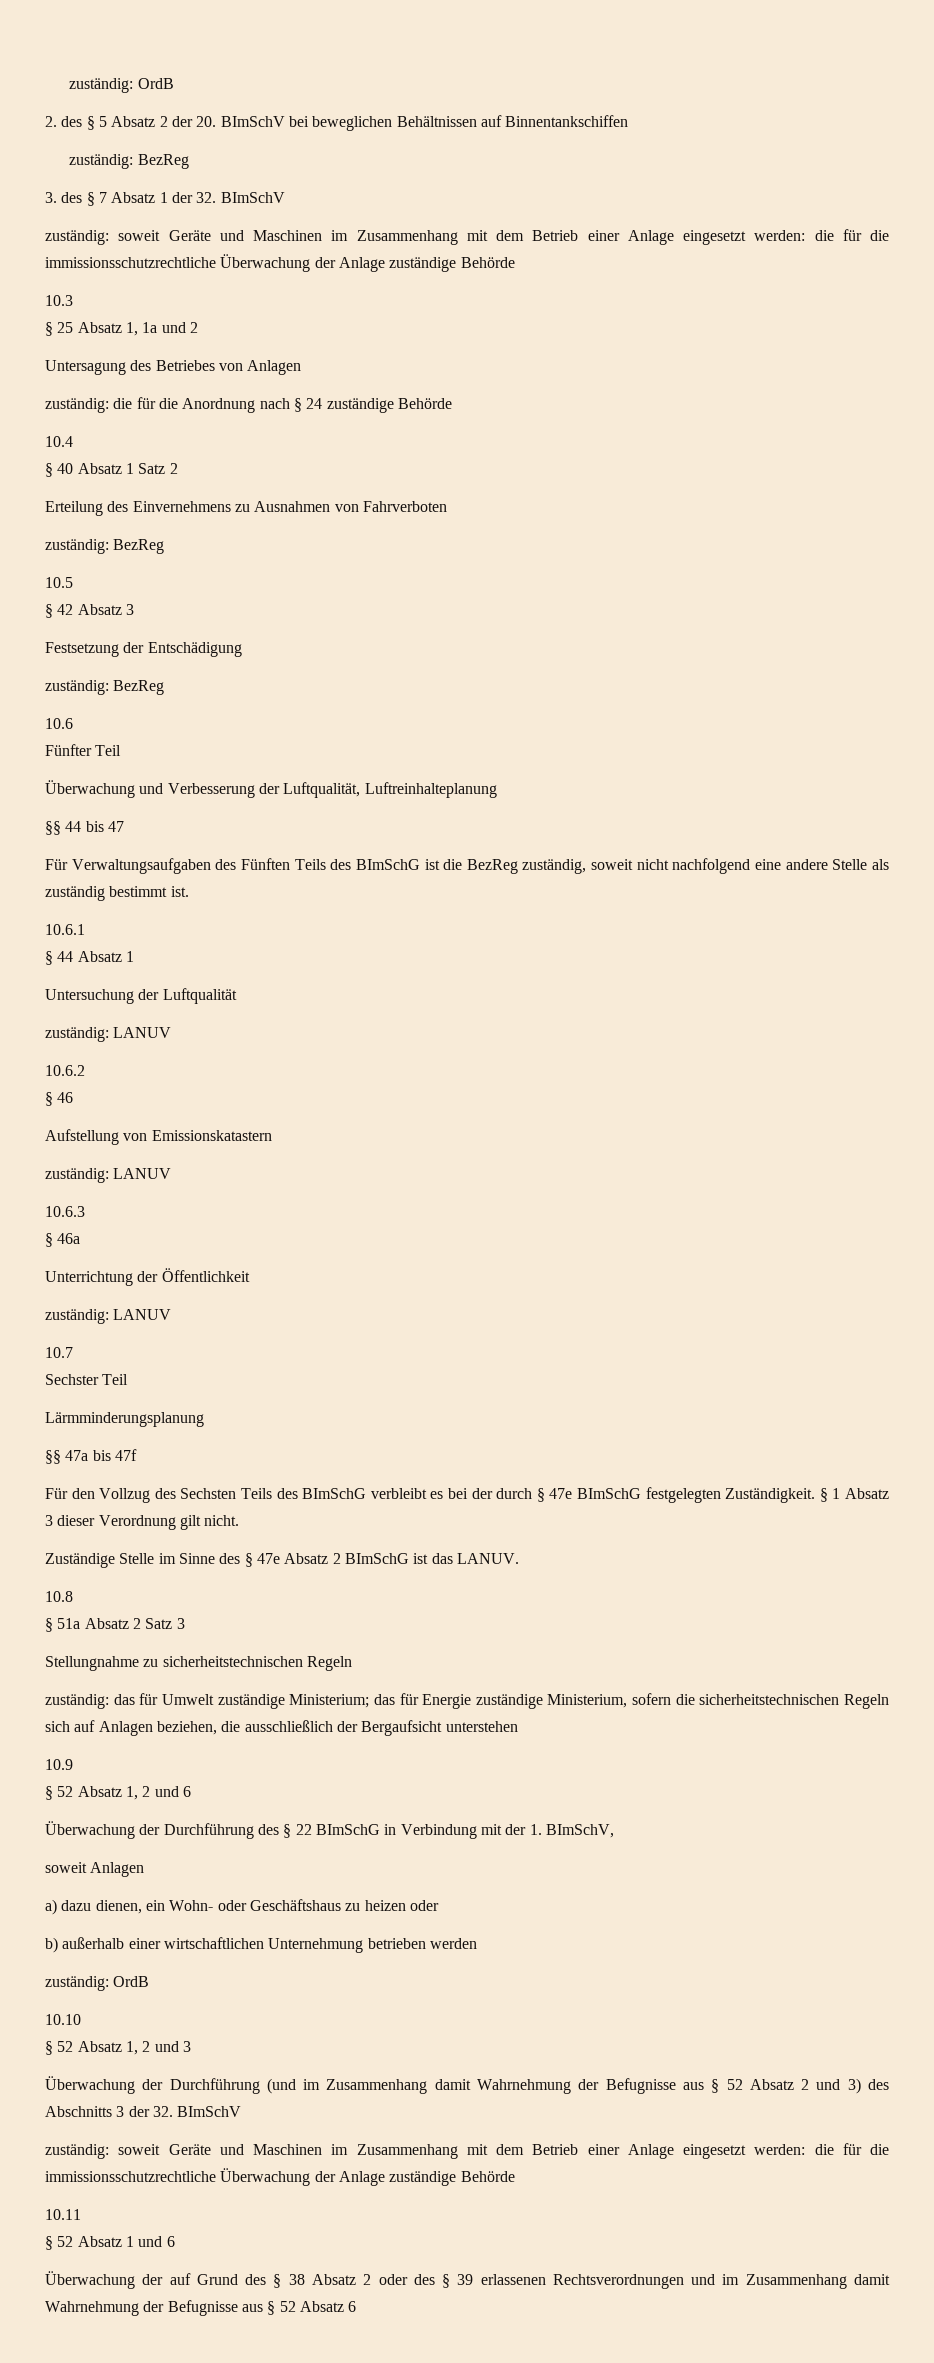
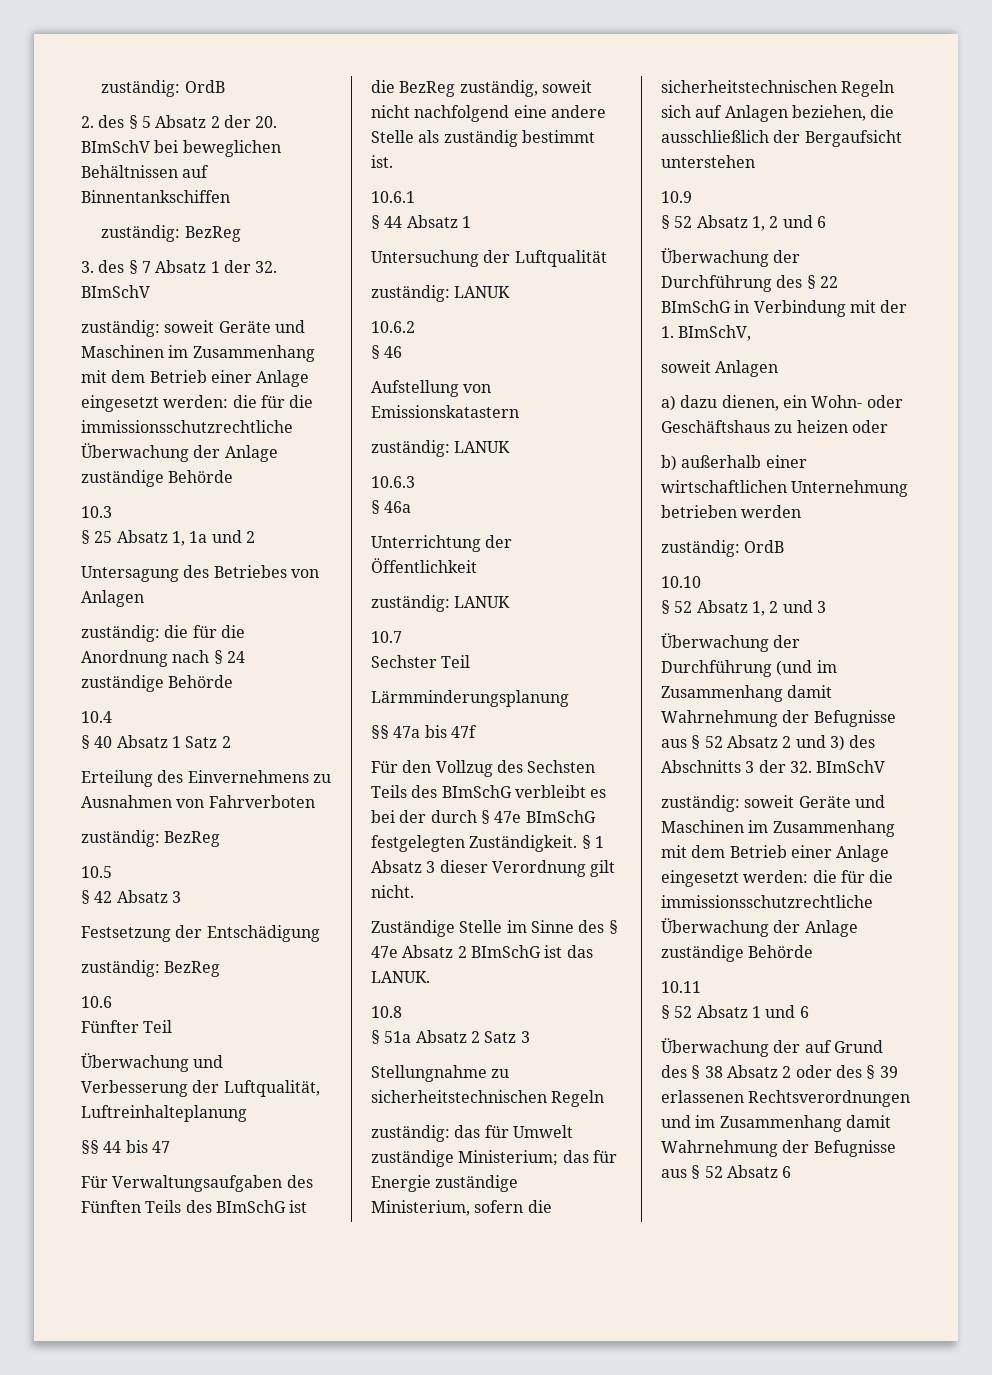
[113,1027,172,1038] LANUV -> [454,286,511,298] LANUK
[113,1168,172,1179] LANUV -> [454,441,511,453] LANUK
[113,1309,172,1320] LANUV -> [454,596,511,608] LANUK
[456,1553,519,1564] LANUV. -> [371,971,430,983] LANUK.

